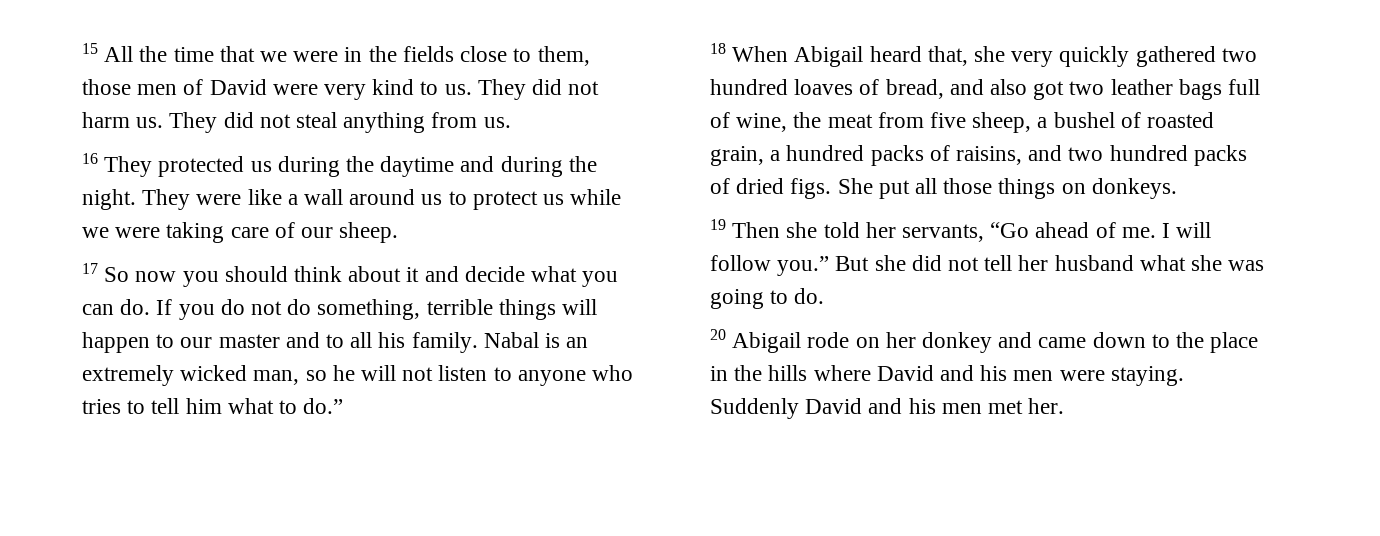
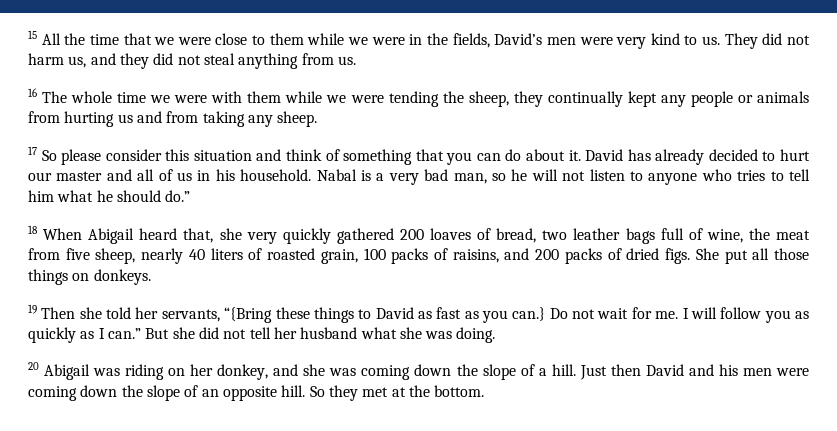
[344,46,590,66] [82,79,267,95] in the fields close to them, those men of David -> [215,33,576,48] close to them while we were in the fields, David’s men
[136,112,218,133] us. They -> [68,53,149,69] us, and they
[104,156,597,177] [82,189,622,210] [82,222,399,243] [82,263,619,287] [82,299,598,320] [82,332,589,353] [82,365,248,386] They protected us during the daytime and during the night. They were like a wall around us to protect us while we were taking care of our sheep. // 17 So now you should think about it and decide what you can do. If you do not do something, terrible things will happen to our master and to all his family. Nabal is an extremely wicked -> [42,91,809,107] [28,111,318,127] [28,146,810,165] [28,169,449,185] The whole time we were with them while we were tending the sheep, they continually kept any people or animals from hurting us and from taking any sheep. // 17 So please consider this situation and think of something that you can do about it. David has already decided to hurt our master and all of us in his household. Nabal is a very bad
[279,400,298,414] to -> [96,190,161,202] he should
[1221,48,1257,62] [710,79,788,95] two hundred -> [399,229,424,240] 200
[949,79,1065,100] and also got -> (537, 235) none
[1037,112,1115,128] a bushel -> [141,248,243,264] nearly 40 liters
[770,145,865,161] a hundred -> [363,248,386,260] 100
[1068,145,1188,161] two hundred -> [535,249,560,260] 200
[990,222,1212,238] [710,255,830,276] “Go ahead of me. I will follow you.” -> [224,307,810,323] [28,327,141,343] “{Bring these things to David as fast as you can.} Do not wait for me. I will follow you as quickly as I can.”
[710,288,825,309] going to do. -> [456,327,496,343] doing.
[807,332,1259,353] [710,365,871,381] rode on her donkey and came down to the place in the hills where -> [93,364,641,380] was riding on her donkey, and she was coming down the slope of a hill. Just then
[1110,366,1184,386] [710,398,1065,419] staying. Suddenly David and his men met her. -> [28,385,485,401] coming down the slope of an opposite hill. So they met at the bottom.

